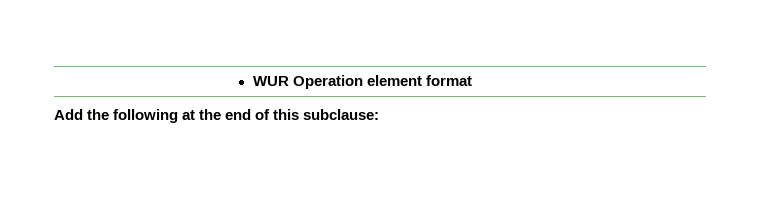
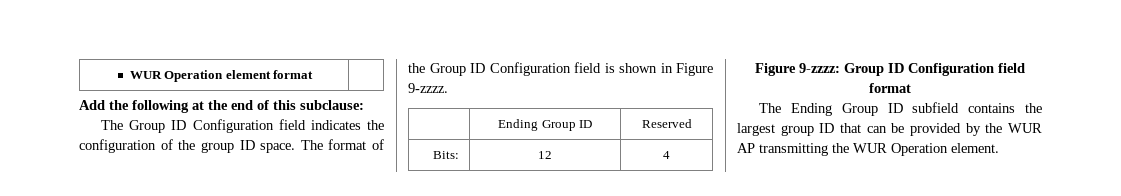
(380, 114) none -> [101,119,384,133] [79,139,384,153] [408,62,713,76] [408,83,448,93] [497,119,593,131] [641,119,692,128] [433,151,460,159] [538,151,552,159] [663,151,670,159] [754,63,1025,76] [868,83,911,93] [759,102,1042,116] [737,123,1042,136] [737,143,999,156] // The Group ID Configuration field indicates the configuration of the group ID space. The format of the Group ID Configuration field is shown in Figure 9-zzzz. // | Ending Group ID | Reserved // Bits: | 12 | 4 // Figure 9-zzzz: Group ID Configuration field format // The Ending Group ID subfield contains the largest group ID that can be provided by the WUR AP transmitting the WUR Operation element.

